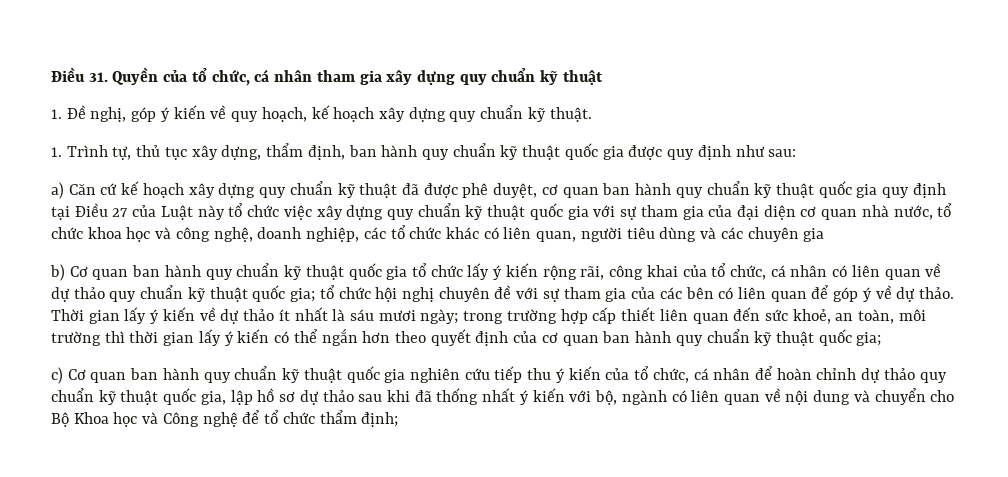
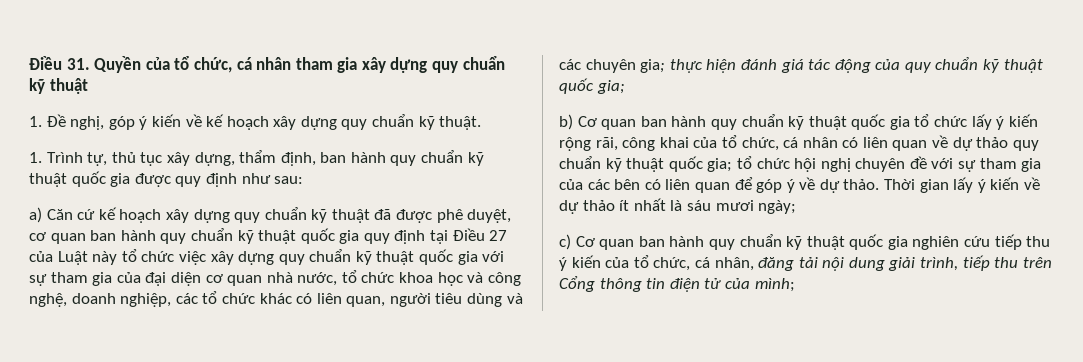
[231,107,307,122] quy hoạch, -> (202, 120) none
[803,228,825,242] gia -> [640,57,1043,73] [559,78,625,94] gia; thực hiện đánh giá tác động của quy chuẩn kỹ thuật quốc gia;
[463,307,926,324] [51,328,882,346] trong trường hợp cấp thiết liên quan đến sức khoẻ, an toàn, môi trường thì thời gian lấy ý kiến có thể ngắn hơn theo quyết định của cơ quan ban hành quy chuẩn kỹ thuật quốc gia; -> (797, 207) none
[713,366,947,383] [51,388,955,405] [51,410,399,427] nhân để hoàn chỉnh dự thảo quy chuẩn kỹ thuật quốc gia, lập hồ sơ dự thảo sau khi đã thống nhất ý kiến với bộ, ngành có liên quan về nội dung và chuyển cho Bộ Khoa học và Công nghệ để tổ chức thẩm định; -> [714,255,1052,271] [559,276,795,292] nhân, đăng tải nội dung giải trình, tiếp thu trên Cổng thông tin điện tử của mình;

